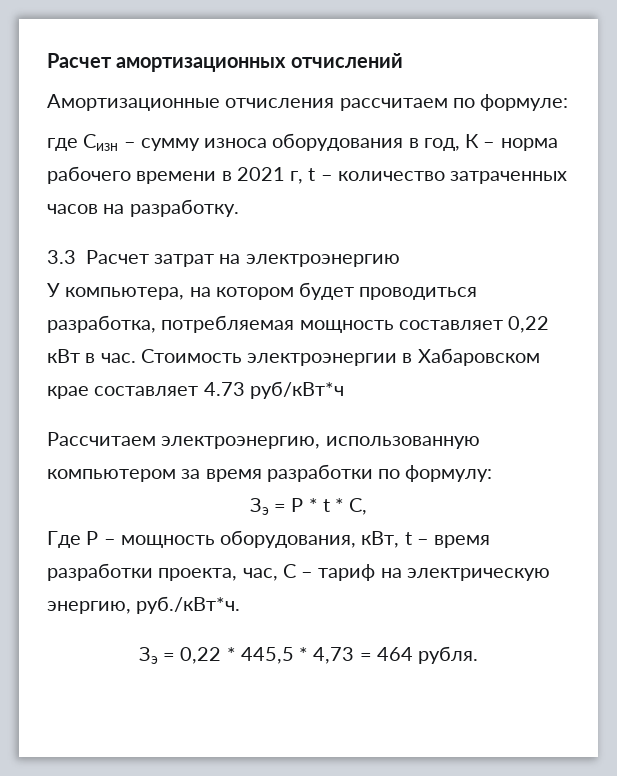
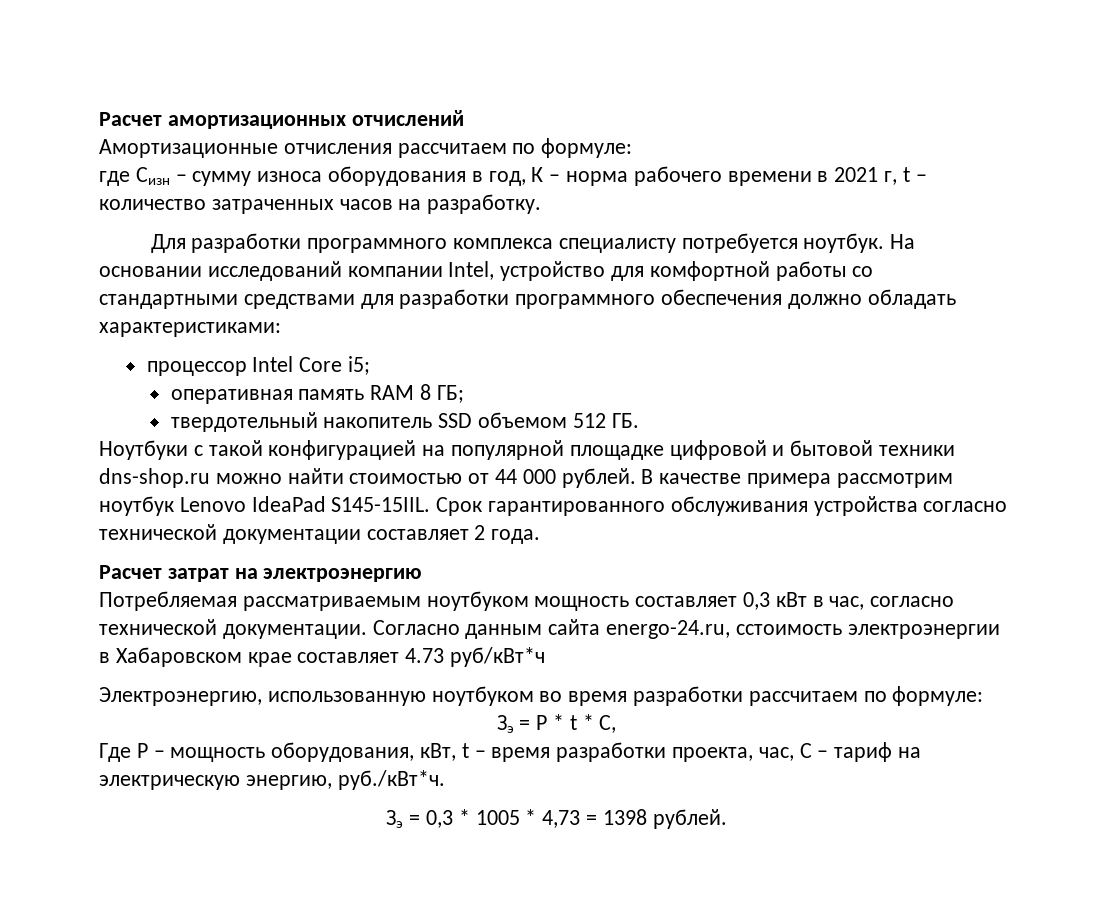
[47,250,400,267] [47,282,478,300] [47,315,295,333] 3.3 Расчет затрат на электроэнергию // У компьютера, на котором будет проводиться разработка, потребляемая -> [150,233,916,253] [99,261,874,281] [99,289,956,309] [99,322,281,337] [146,356,371,376] [170,384,464,404] [170,412,639,432] [99,440,956,460] [99,468,953,488] [99,496,1008,516] [99,524,541,544] [99,565,423,582] [99,591,529,611] Для разработки программного комплекса специалисту потребуется ноутбук. На основании исследований компании Intel, устройство для комфортной работы со стандартными средствами для разработки программного обеспечения должно обладать характеристиками: // процессор Intel Core i5; // оперативная память RAM 8 ГБ; // твердотельный накопитель SSD объемом 512 ГБ. // Ноутбуки с такой конфигурацией на популярной площадке цифровой и бытовой техники dns-shop.ru можно найти стоимостью от 44 000 рублей. В качестве примера рассмотрим ноутбук Lenovo IdeaPad S145-15IIL. Срок гарантированного обслуживания устройства согласно технической документации составляет 2 года. // Расчет затрат на электроэнергию // Потребляемая рассматриваемым ноутбуком
[508,316,550,333] 0,22 -> [743,592,771,610] 0,3
[100,349,242,363] час. Стоимость -> [829,596,955,610] [99,619,842,639] час, согласно технической документации. Согласно данным сайта energo-24.ru, cстоимость
[47,432,480,449] [47,464,493,482] Рассчитаем электроэнергию, использованную компьютером за время разработки по формулу: -> [99,686,984,706] Электроэнергию, использованную ноутбуком во время разработки рассчитаем по формуле:
[180,647,294,664] 0,22 * 445,5 -> [425,809,520,828] 0,3 * 1005
[376,646,479,664] 464 рубля. -> [602,809,727,829] 1398 рублей.

